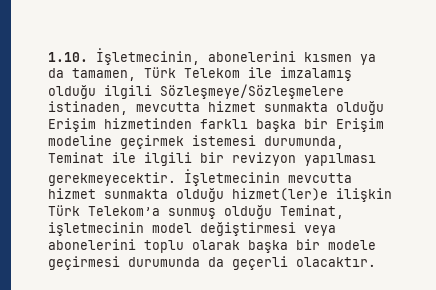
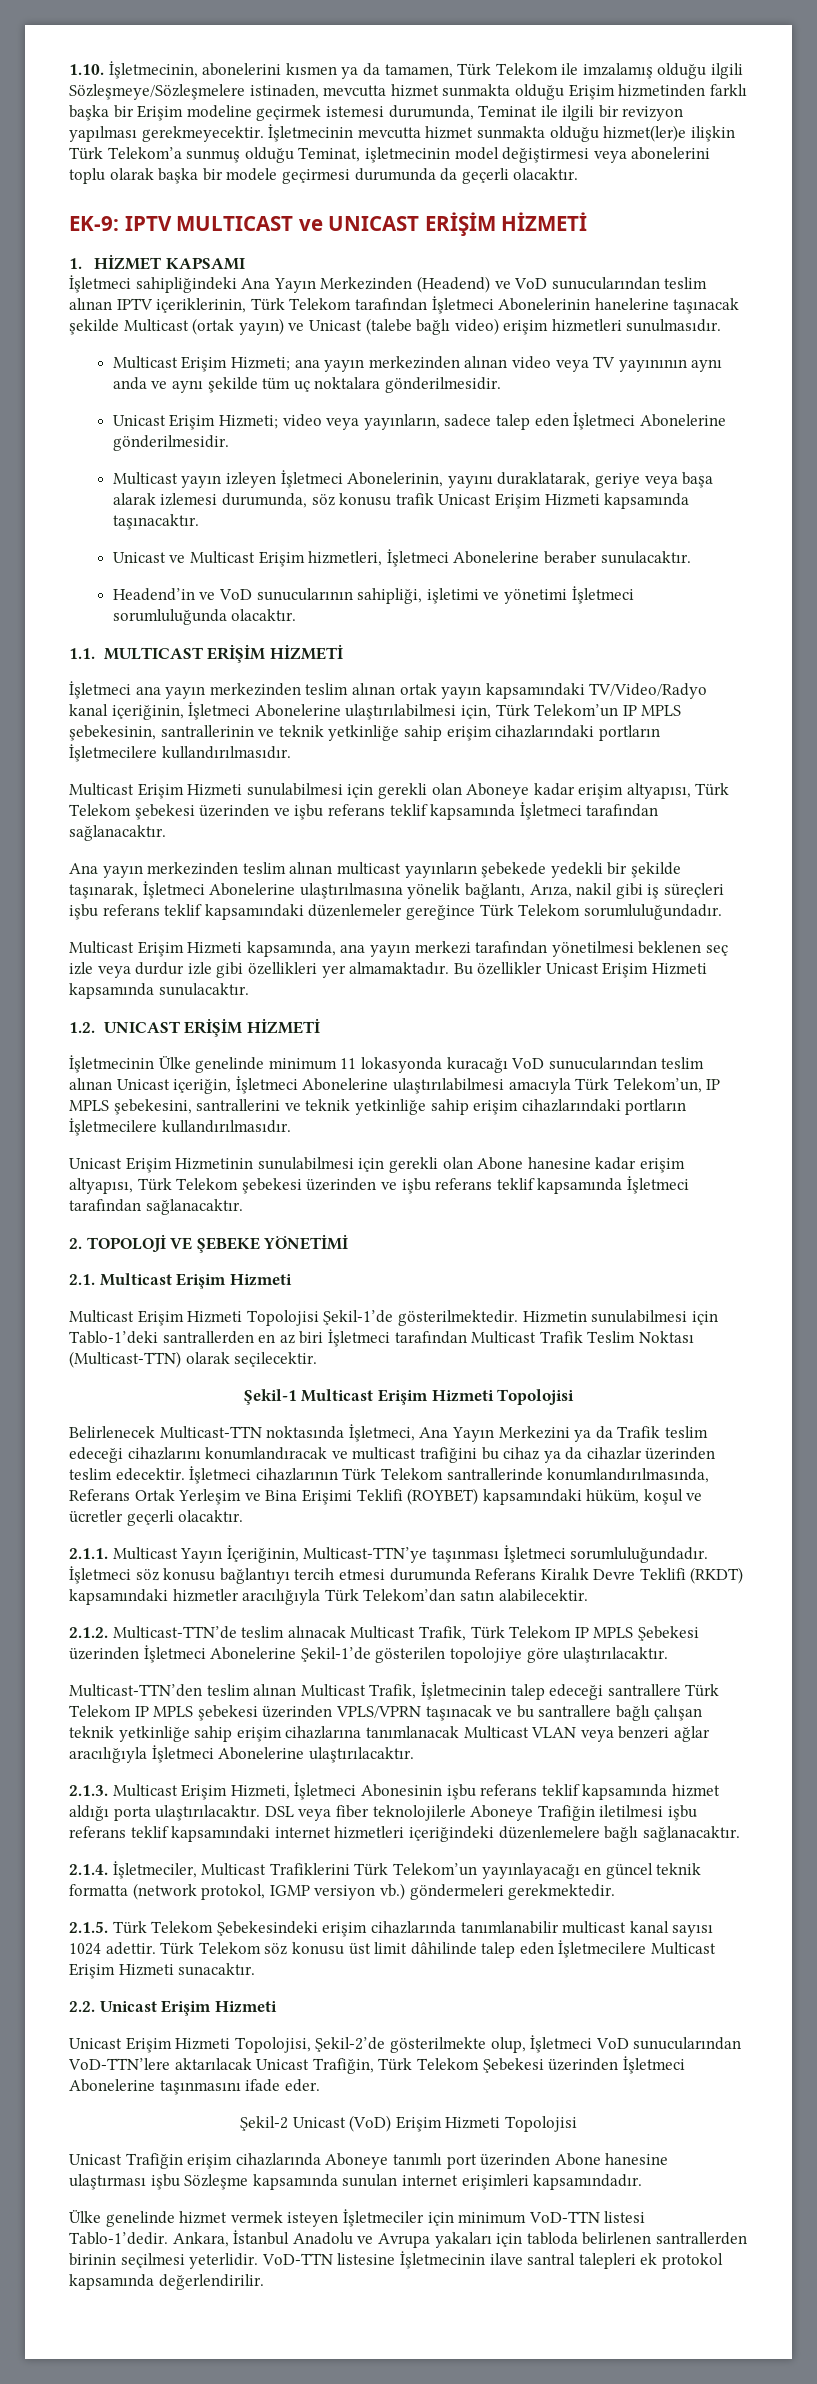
(376, 262) none -> [69,212,588,236] [69,254,245,270] [69,275,708,293] [69,296,740,314] [69,318,722,335] [112,356,723,372] [112,377,502,393] [112,412,726,430] [112,435,229,451] [112,470,714,488] [112,493,690,509] [112,514,199,530] [112,549,691,567] [112,586,634,604] [112,609,297,625] [69,644,343,663] [69,681,708,699] [69,702,682,720] [69,725,660,741] [69,744,291,762] [69,783,730,799] [69,802,659,820] [69,825,166,841] [69,862,681,878] [69,881,724,899] [69,904,722,920] [69,941,728,957] [69,962,708,978] [69,983,249,999] [69,1018,320,1037] [69,1055,705,1073] [69,1076,721,1094] [69,1099,687,1115] [69,1118,291,1136] [69,1157,685,1173] [69,1176,689,1194] [69,1199,243,1215] [69,1234,349,1253] [69,1273,292,1289] [69,1310,718,1326] [69,1329,694,1347] [69,1351,318,1368] [243,1389,575,1405] [69,1424,708,1442] [69,1447,716,1463] [69,1466,710,1484] [69,1488,703,1505] [69,1510,244,1526] [69,1545,709,1563] [69,1566,744,1584] [69,1589,588,1605] [69,1626,699,1641] [69,1645,669,1663] [69,1682,720,1700] [69,1705,703,1721] [69,1726,710,1742] [69,1745,414,1763] [69,1782,720,1800] [69,1805,697,1821] [69,1826,740,1842] [69,1861,702,1879] [69,1883,616,1900] [69,1921,714,1937] [69,1940,717,1958] [69,1963,256,1979] [69,2000,277,2016] [69,2035,742,2053] [68,2056,685,2074] [69,2079,320,2095] [240,2115,577,2132] [69,2153,669,2169] [69,2174,643,2190] [69,2209,646,2227] [69,2230,747,2248] [69,2251,723,2269] [69,2274,264,2290] // EK-9: IPTV MULTICAST ve UNICAST ERİŞİM HİZMETİ // 1. HİZMET KAPSAMI // İşletmeci sahipliğindeki Ana Yayın Merkezinden (Headend) ve VoD sunucularından teslim alınan IPTV içeriklerinin, Türk Telekom tarafından İşletmeci Abonelerinin hanelerine taşınacak şekilde Multicast (ortak yayın) ve Unicast (talebe bağlı video) erişim hizmetleri sunulmasıdır. // Multicast Erişim Hizmeti; ana yayın merkezinden alınan video veya TV yayınının aynı anda ve aynı şekilde tüm uç noktalara gönderilmesidir. // Unicast Erişim Hizmeti; video veya yayınların, sadece talep eden İşletmeci Abonelerine gönderilmesidir. // Multicast yayın izleyen İşletmeci Abonelerinin, yayını duraklatarak, geriye veya başa alarak izlemesi durumunda, söz konusu trafik Unicast Erişim Hizmeti kapsamında taşınacaktır. // Unicast ve Multicast Erişim hizmetleri, İşletmeci Abonelerine beraber sunulacaktır. // Headend’in ve VoD sunucularının sahipliği, işletimi ve yönetimi İşletmeci sorumluluğunda olacaktır. // 1.1. MULTICAST ERİŞİM HİZMETİ // İşletmeci ana yayın merkezinden teslim alınan ortak yayın kapsamındaki TV/Video/Radyo kanal içeriğinin, İşletmeci Abonelerine ulaştırılabilmesi için, Türk Telekom’un IP MPLS şebekesinin, santrallerinin ve teknik yetkinliğe sahip erişim cihazlarındaki portların İşletmecilere kullandırılmasıdır. // Multicast Erişim Hizmeti sunulabilmesi için gerekli olan Aboneye kadar erişim altyapısı, Türk Telekom şebekesi üzerinden ve işbu referans teklif kapsamında İşletmeci tarafından sağlanacaktır. // Ana yayın merkezinden teslim alınan multicast yayınların şebekede yedekli bir şekilde taşınarak, İşletmeci Abonelerine ulaştırılmasına yönelik bağlantı, Arıza, nakil gibi iş süreçleri işbu referans teklif kapsamındaki düzenlemeler gereğince Türk Telekom sorumluluğundadır. // Multicast Erişim Hizmeti kapsamında, ana yayın merkezi tarafından yönetilmesi beklenen seç izle veya durdur izle gibi özellikleri yer almamaktadır. Bu özellikler Unicast Erişim Hizmeti kapsamında sunulacaktır. // 1.2. UNICAST ERİŞİM HİZMETİ // İşletmecinin Ülke genelinde minimum 11 lokasyonda kuracağı VoD sunucularından teslim alınan Unicast içeriğin, İşletmeci Abonelerine ulaştırılabilmesi amacıyla Türk Telekom’un, IP MPLS şebekesini, santrallerini ve teknik yetkinliğe sahip erişim cihazlarındaki portların İşletmecilere kullandırılmasıdır. // Unicast Erişim Hizmetinin sunulabilmesi için gerekli olan Abone hanesine kadar erişim altyapısı, Türk Telekom şebekesi üzerinden ve işbu referans teklif kapsamında İşletmeci tarafından sağlanacaktır. // 2. TOPOLOJİ VE ŞEBEKE YÖNETİMİ // 2.1. Multicast Erişim Hizmeti // Multicast Erişim Hizmeti Topolojisi Şekil-1’de gösterilmektedir. Hizmetin sunulabilmesi için Tablo-1’deki santrallerden en az biri İşletmeci tarafından Multicast Trafik Teslim Noktası (Multicast-TTN) olarak seçilecektir. // Şekil-1 Multicast Erişim Hizmeti Topolojisi // Belirlenecek Multicast-TTN noktasında İşletmeci, Ana Yayın Merkezini ya da Trafik teslim edeceği cihazlarını konumlandıracak ve multicast trafiğini bu cihaz ya da cihazlar üzerinden teslim edecektir. İşletmeci cihazlarının Türk Telekom santrallerinde konumlandırılmasında, Referans Ortak Yerleşim ve Bina Erişimi Teklifi (ROYBET) kapsamındaki hüküm, koşul ve ücretler geçerli olacaktır. // 2.1.1. Multicast Yayın İçeriğinin, Multicast-TTN’ye taşınması İşletmeci sorumluluğundadır. İşletmeci söz konusu bağlantıyı tercih etmesi durumunda Referans Kiralık Devre Teklifi (RKDT) kapsamındaki hizmetler aracılığıyla Türk Telekom’dan satın alabilecektir. // 2.1.2. Multicast-TTN’de teslim alınacak Multicast Trafik, Türk Telekom IP MPLS Şebekesi üzerinden İşletmeci Abonelerine Şekil-1’de gösterilen topolojiye göre ulaştırılacaktır. // Multicast-TTN’den teslim alınan Multicast Trafik, İşletmecinin talep edeceği santrallere Türk Telekom IP MPLS şebekesi üzerinden VPLS/VPRN taşınacak ve bu santrallere bağlı çalışan teknik yetkinliğe sahip erişim cihazlarına tanımlanacak Multicast VLAN veya benzeri ağlar aracılığıyla İşletmeci Abonelerine ulaştırılacaktır. // 2.1.3. Multicast Erişim Hizmeti, İşletmeci Abonesinin işbu referans teklif kapsamında hizmet aldığı porta ulaştırılacaktır. DSL veya fiber teknolojilerle Aboneye Trafiğin iletilmesi işbu referans teklif kapsamındaki internet hizmetleri içeriğindeki düzenlemelere bağlı sağlanacaktır. // 2.1.4. İşletmeciler, Multicast Trafiklerini Türk Telekom’un yayınlayacağı en güncel teknik formatta (network protokol, IGMP versiyon vb.) göndermeleri gerekmektedir. // 2.1.5. Türk Telekom Şebekesindeki erişim cihazlarında tanımlanabilir multicast kanal sayısı 1024 adettir. Türk Telekom söz konusu üst limit dâhilinde talep eden İşletmecilere Multicast Erişim Hizmeti sunacaktır. // 2.2. Unicast Erişim Hizmeti // Unicast Erişim Hizmeti Topolojisi, Şekil-2’de gösterilmekte olup, İşletmeci VoD sunucularından VoD-TTN’lere aktarılacak Unicast Trafiğin, Türk Telekom Şebekesi üzerinden İşletmeci Abonelerine taşınmasını ifade eder. // Şekil-2 Unicast (VoD) Erişim Hizmeti Topolojisi // Unicast Trafiğin erişim cihazlarında Aboneye tanımlı port üzerinden Abone hanesine ulaştırması işbu Sözleşme kapsamında sunulan internet erişimleri kapsamındadır. // Ülke genelinde hizmet vermek isteyen İşletmeciler için minimum VoD-TTN listesi Tablo-1’dedir. Ankara, İstanbul Anadolu ve Avrupa yakaları için tabloda belirlenen santrallerden birinin seçilmesi yeterlidir. VoD-TTN listesine İşletmecinin ilave santral talepleri ek protokol kapsamında değerlendirilir.

